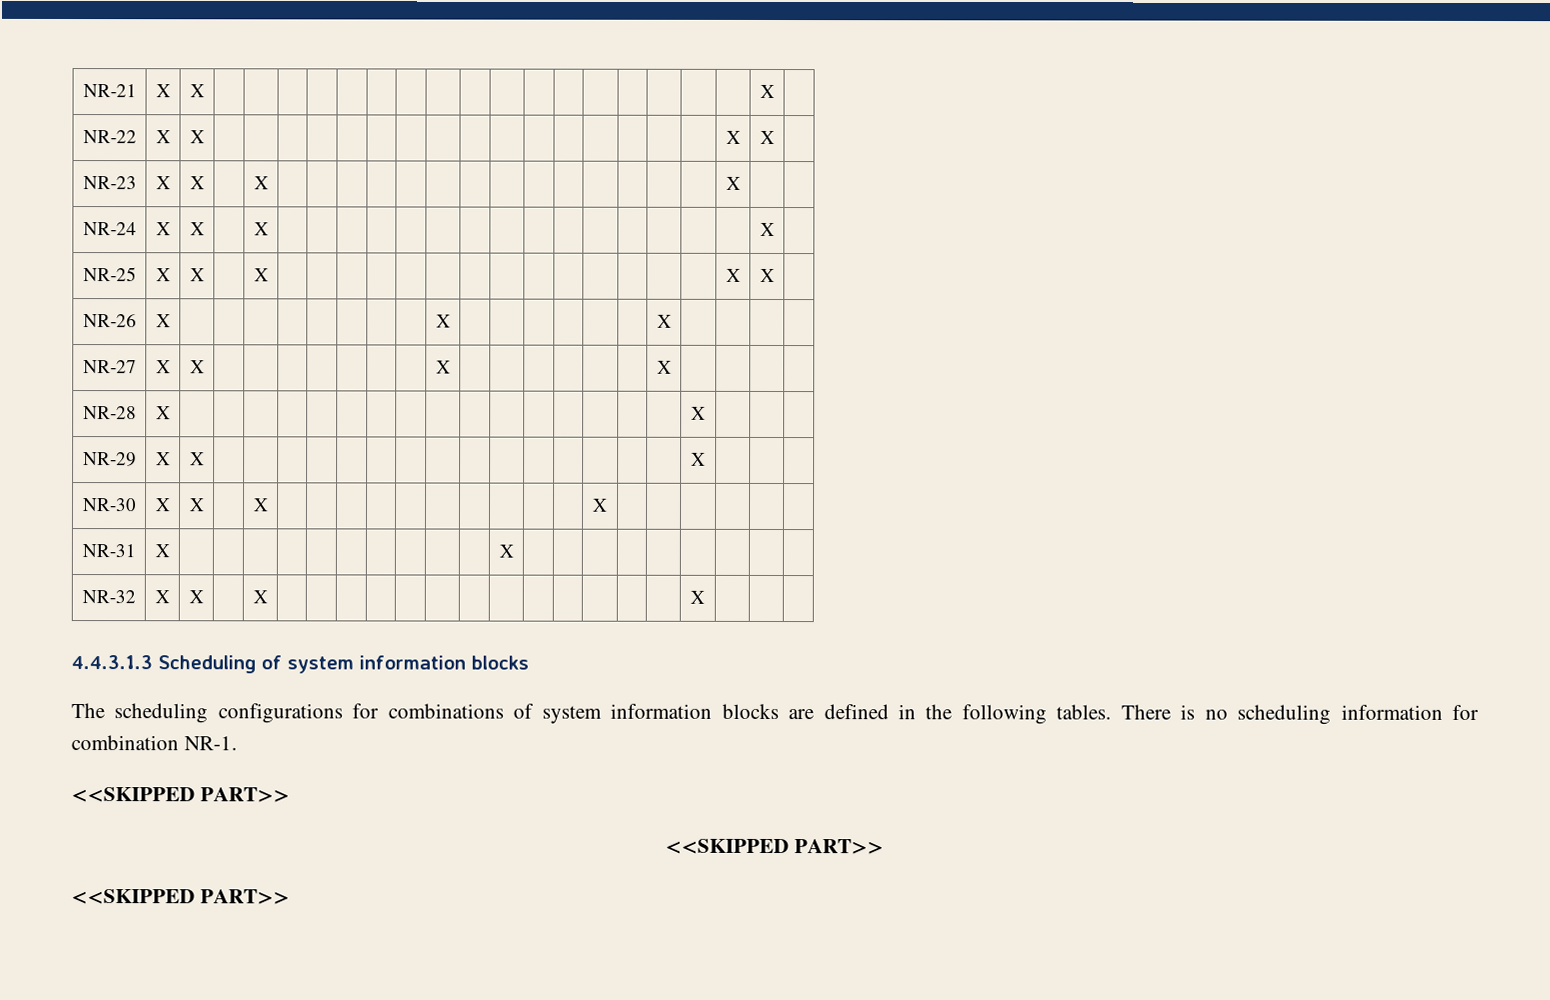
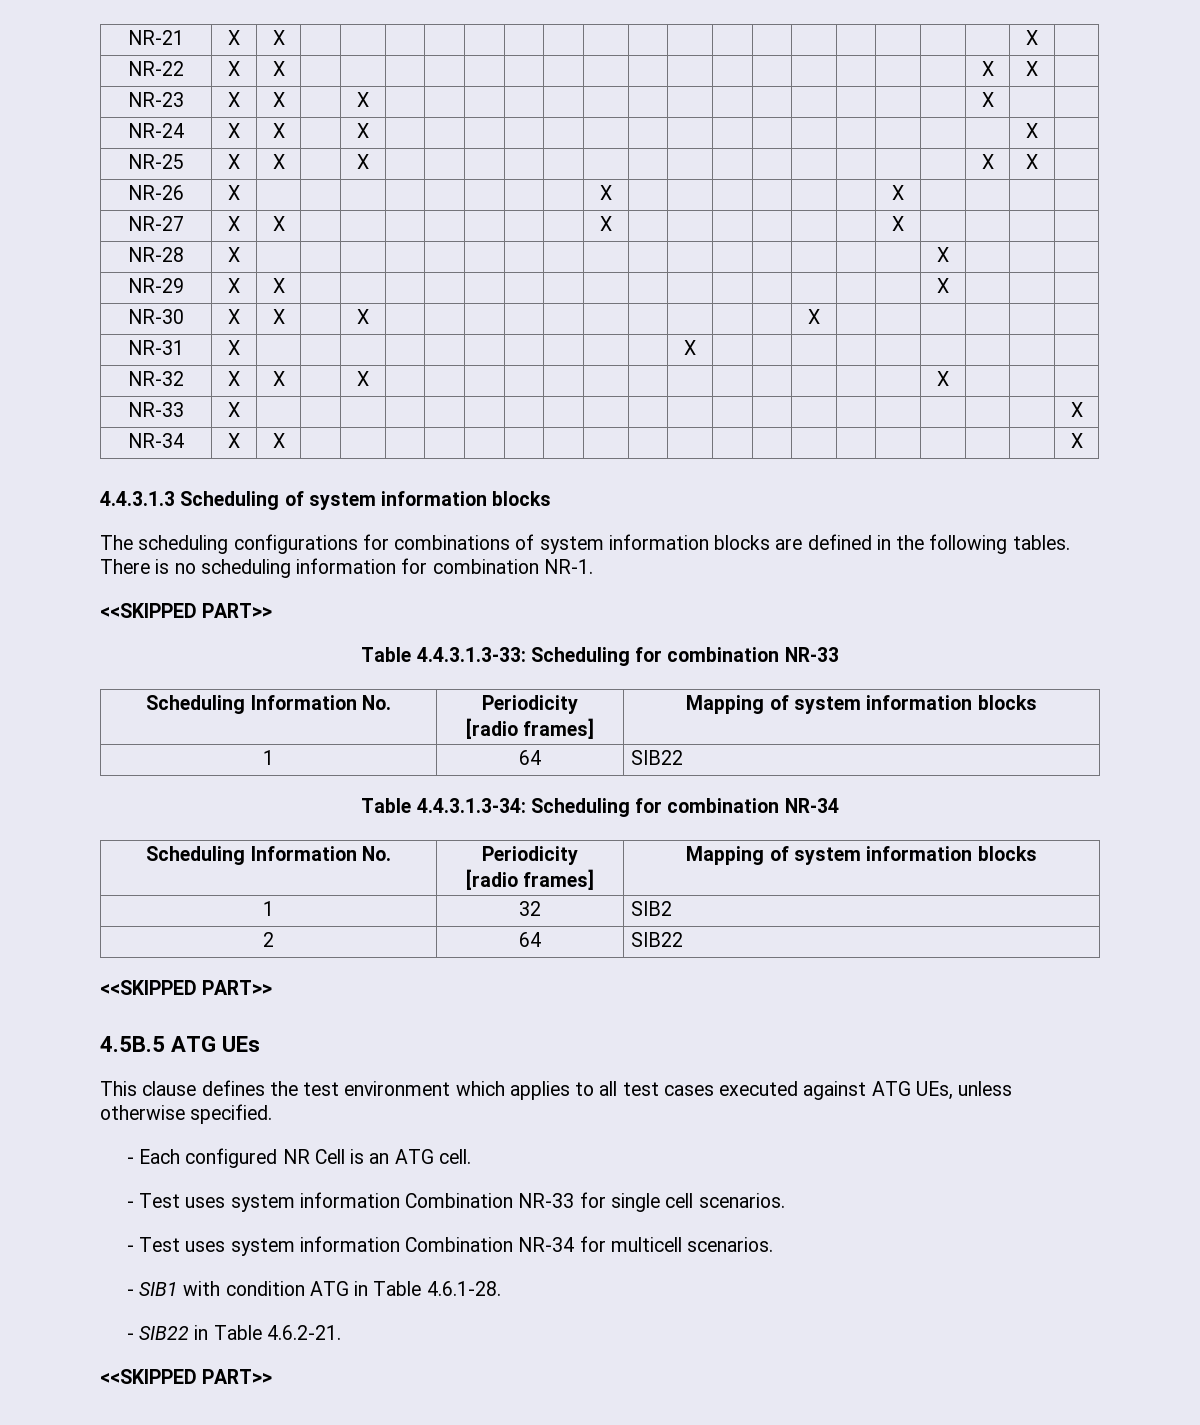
(705, 597) none -> [128,402,184,417] [228,402,240,417] [1070,402,1083,417] [128,433,184,448] [228,433,240,448] [272,433,285,448] [1070,433,1083,448] // NR-33 | X | | | | | | | | | | | | | | | | | | | | X // NR-34 | X | X | | | | | | | | | | | | | | | | | | | X
[665,838,884,855] <<SKIPPED PART>> -> [361,647,839,666] [146,695,391,714] [482,695,578,714] [465,718,595,739] [686,695,1037,714] [263,750,274,765] [519,750,541,765] [631,750,684,765] [361,798,839,817] [146,846,391,865] [482,846,578,865] [465,869,595,890] [686,846,1037,865] [263,901,274,916] [519,901,541,916] [631,901,673,916] [263,932,274,947] [519,932,541,947] [631,932,684,947] [100,980,273,995] [100,1036,260,1052] [100,1080,1013,1100] [100,1104,273,1124] [126,1148,471,1168] [126,1192,785,1212] [126,1236,774,1256] [126,1281,501,1296] [126,1325,341,1340] Table 4.4.3.1.3-33: Scheduling for combination NR-33 // Scheduling Information No. | Periodicity // [radio frames] | Mapping of system information blocks // 1 | 64 | SIB22 // Table 4.4.3.1.3-34: Scheduling for combination NR-34 // Scheduling Information No. | Periodicity // [radio frames] | Mapping of system information blocks // 1 | 32 | SIB2 // 2 | 64 | SIB22 // <<SKIPPED PART>> // 4.5B.5 ATG UEs // This clause defines the test environment which applies to all test cases executed against ATG UEs, unless otherwise specified. // - Each configured NR Cell is an ATG cell. // - Test uses system information Combination NR-33 for single cell scenarios. // - Test uses system information Combination NR-34 for multicell scenarios. // - SIB1 with condition ATG in Table 4.6.1-28. // - SIB22 in Table 4.6.2-21.

